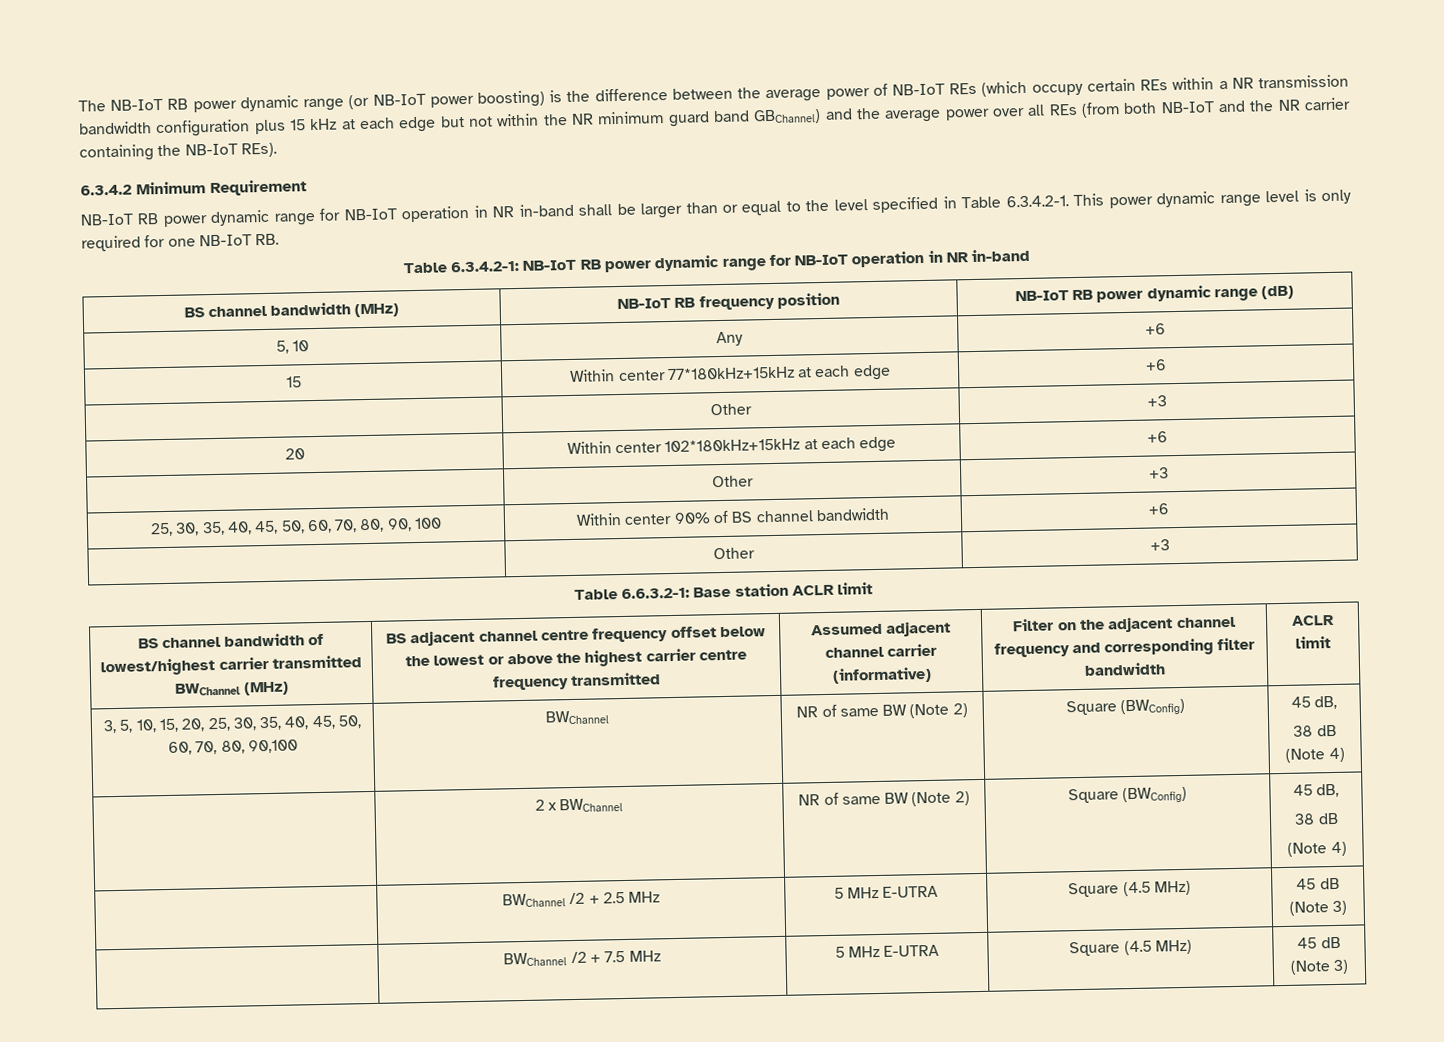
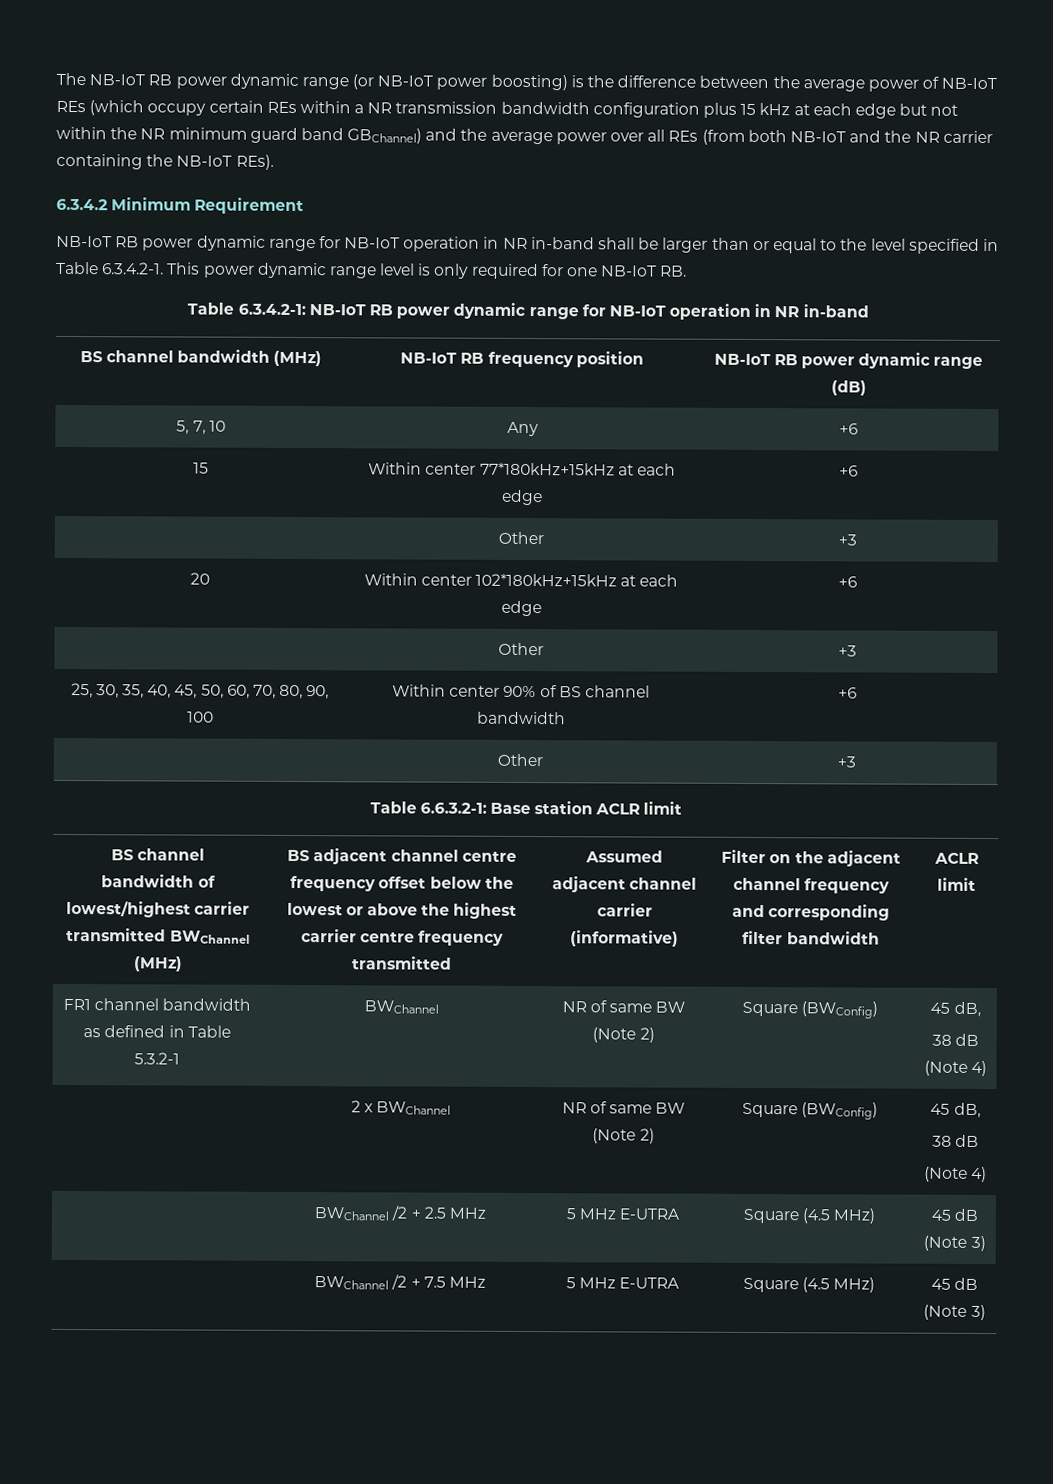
(289, 347) none -> [192,420,206,435] 7,
[102,715,363,734] [168,739,298,755] 3, 5, 10, 15, 20, 25, 30, 35, 40, 45, 50, 60, 70, 80, 90,100 -> [62,998,252,1011] [83,1025,231,1038] [134,1052,180,1065] FR1 channel bandwidth as defined in Table 5.3.2-1

